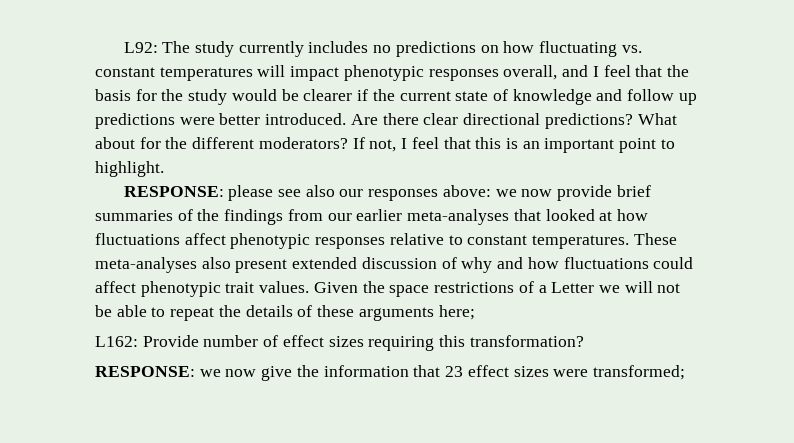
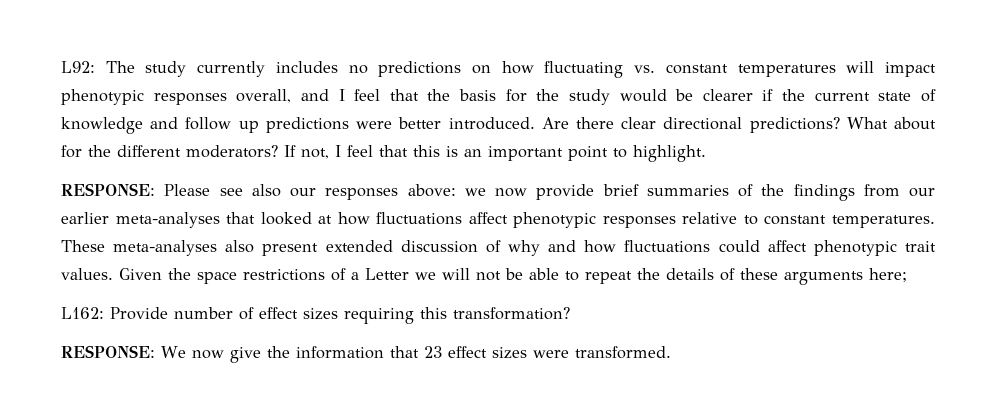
[228,185,274,201] please -> [164,184,211,196] Please
[199,369,221,377] we -> [161,346,186,358] We
[592,365,685,380] transformed; -> [574,346,671,359] transformed.

